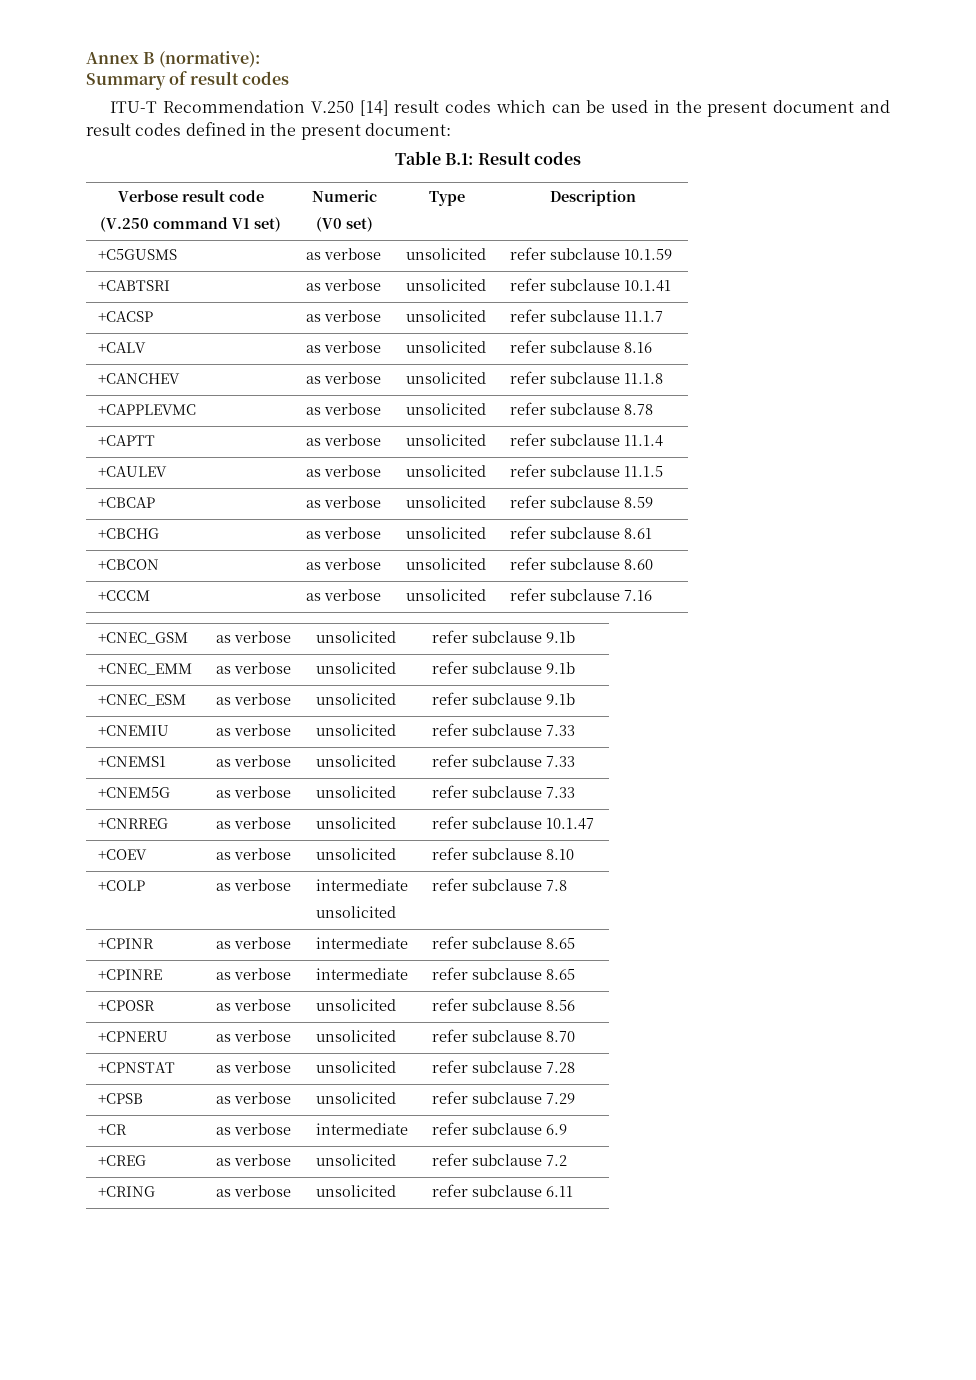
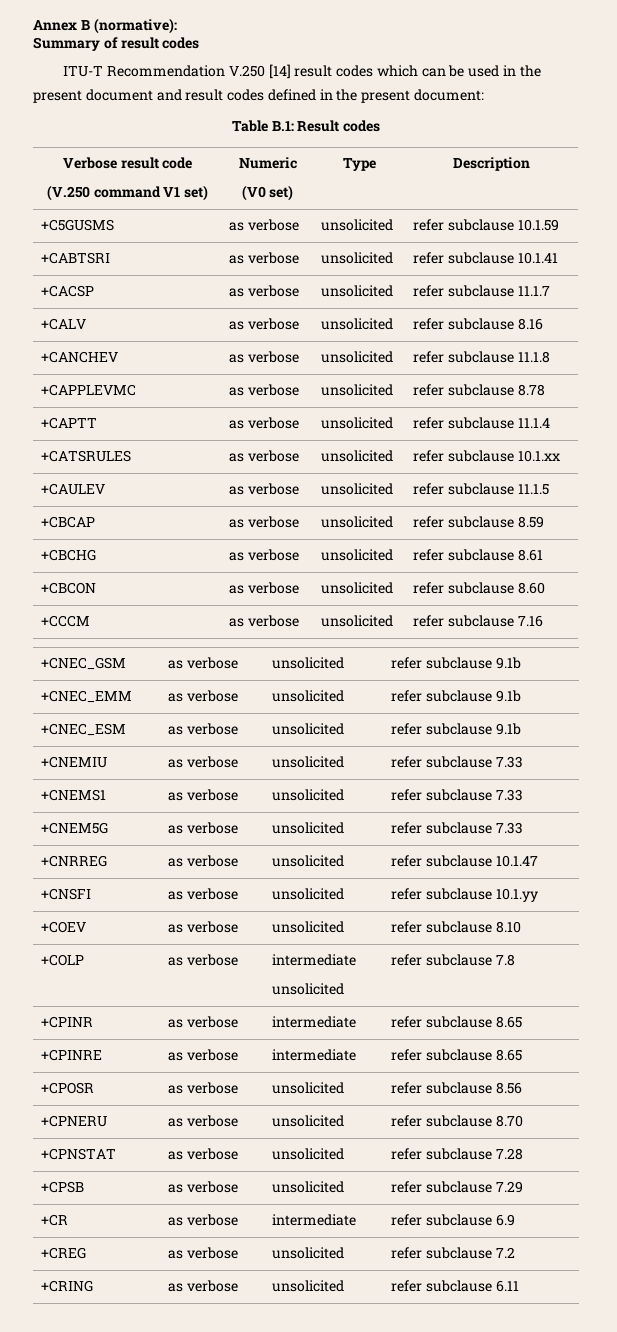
(663, 441) none -> [41,450,132,462] [229,450,300,462] [321,450,394,462] [413,450,561,462] // +CATSRULES | as verbose | unsolicited | refer subclause 10.1.xx
(594, 824) none -> [41,888,92,900] [168,888,239,900] [272,888,345,900] [391,888,539,902] // +CNSFI | as verbose | unsolicited | refer subclause 10.1.yy

